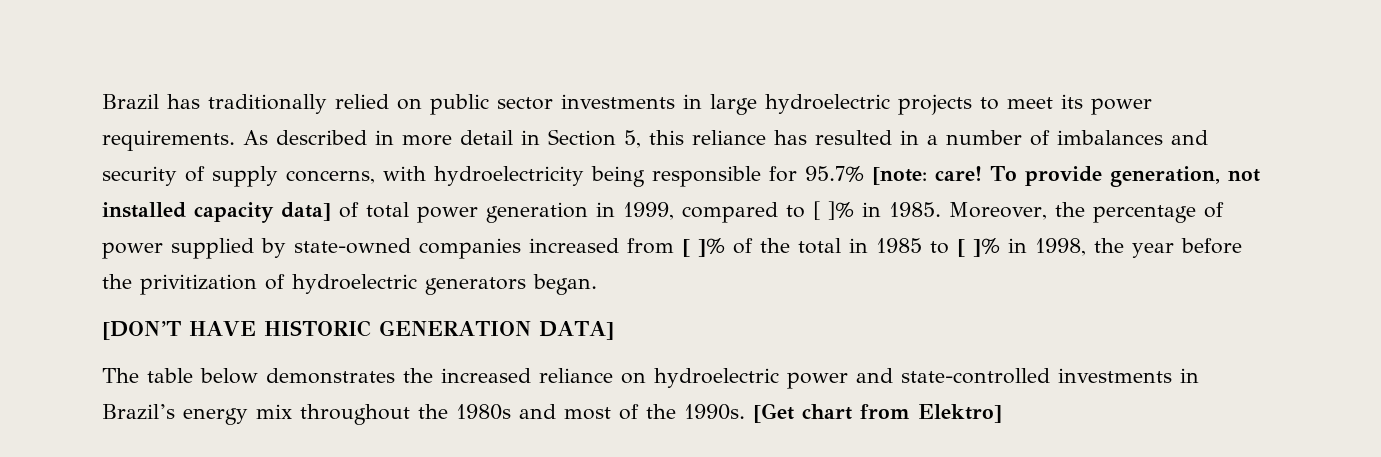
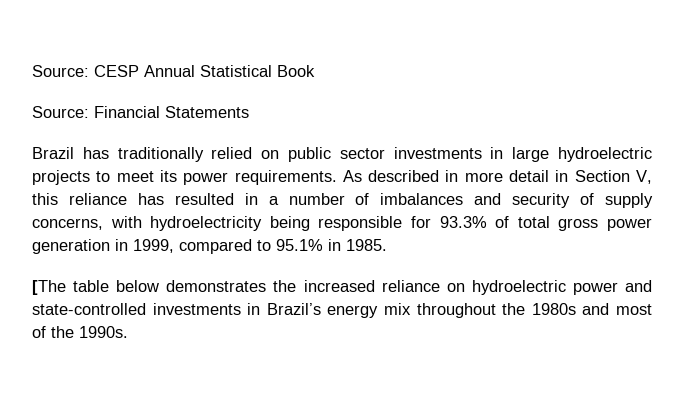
(102, 102) none -> [32,65,315,77] [32,106,249,118] Source: CESP Annual Statistical Book // Source: Financial Statements //
[624,130,641,148] 5, -> [635,170,652,184] V,
[805,166,1260,187] [102,202,331,223] 95.7% [note: care! To provide generation, not installed capacity data] -> [439,216,487,228] 93.3%
(409, 210) none -> [558,218,599,231] gross
[813,201,854,220] [ ]% -> [276,239,323,251] 95.1%
[949,202,1224,223] [102,238,1242,259] [102,274,597,295] [102,320,614,340] [102,368,139,383] Moreover, the percentage of power supplied by state-owned companies increased from [ ]% of the total in 1985 to [ ]% in 1998, the year before the privitization of hydroelectric generators began. // [DON’T HAVE HISTORIC GENERATION DATA] // The -> [32,280,66,295] // [The
[753,403,1002,423] [Get chart from Elektro] -> (128, 332) none

